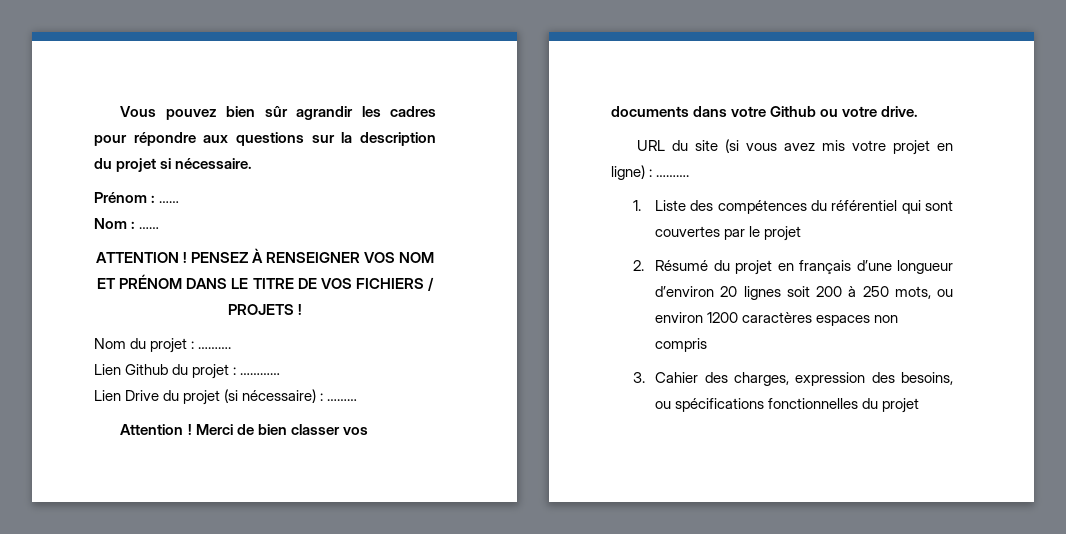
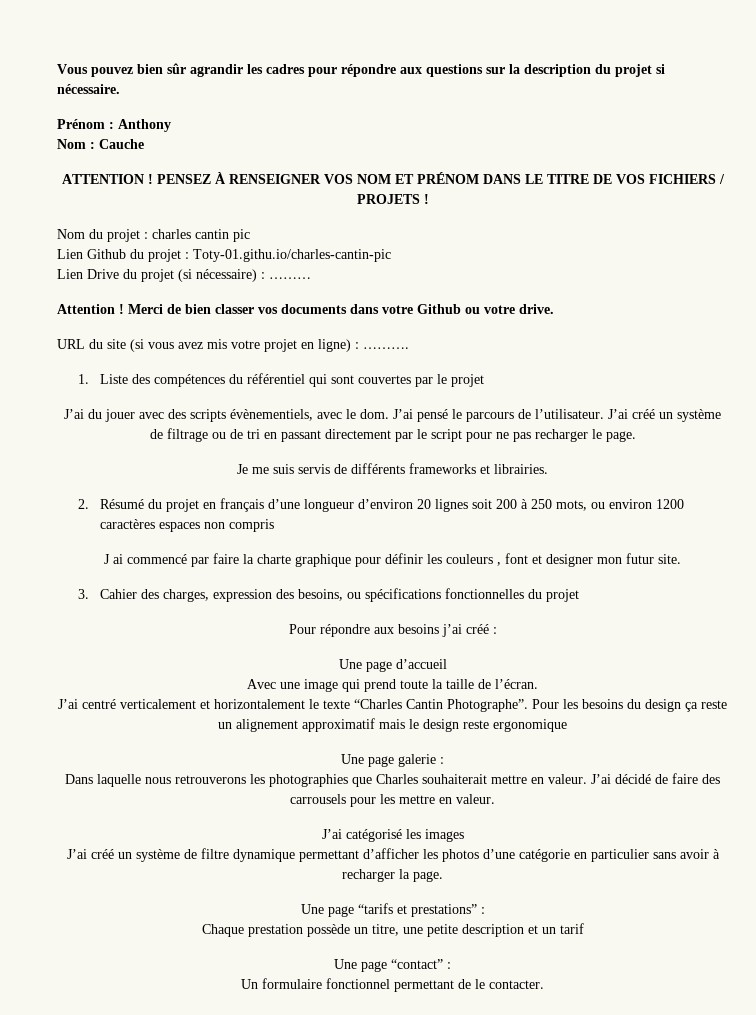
[159,201,180,203] …… -> [118,119,171,132] Anthony
[139,227,160,229] …… -> [99,139,144,149] Cauche
[198,347,232,349] ………. -> [152,229,250,242] charles cantin pic
[240,373,281,375] ………… -> [193,249,391,262] Toty-01.githu.io/charles-cantin-pic
(802, 233) none -> [64,409,721,422] [149,428,636,442] [237,463,548,474] // J’ai du jouer avec des scripts évènementiels, avec le dom. J’ai pensé le parcours de l’utilisateur. J’ai créé un système de filtrage ou de tri en passant directement par le script pour ne pas recharger le page. // Je me suis servis de différents frameworks et librairies.
(708, 345) none -> [104,553,681,567] // J ai commencé par faire la charte graphique pour définir les couleurs , font et designer mon futur site.
(920, 405) none -> [288,624,497,637] [338,659,447,672] [247,679,538,692] [58,699,727,712] [218,718,567,732] [341,754,444,767] [65,773,720,787] [290,794,495,807] [321,829,464,842] [66,848,720,862] [342,869,443,882] [300,903,485,917] [201,923,584,937] [334,959,451,972] [241,978,544,992] // Pour répondre aux besoins j’ai créé : // Une page d’accueil // Avec une image qui prend toute la taille de l’écran. // J’ai centré verticalement et horizontalement le texte “Charles Cantin Photographe”. Pour les besoins du design ça reste un alignement approximatif mais le design reste ergonomique // Une page galerie : // Dans laquelle nous retrouverons les photographies que Charles souhaiterait mettre en valeur. J’ai décidé de faire des carrousels pour les mettre en valeur. // J’ai catégorisé les images // J’ai créé un système de filtre dynamique permettant d’afficher les photos d’une catégorie en particulier sans avoir à recharger la page. // Une page “tarifs et prestations” : // Chaque prestation possède un titre, une petite description et un tarif // Une page “contact” : // Un formulaire fonctionnel permettant de le contacter.

